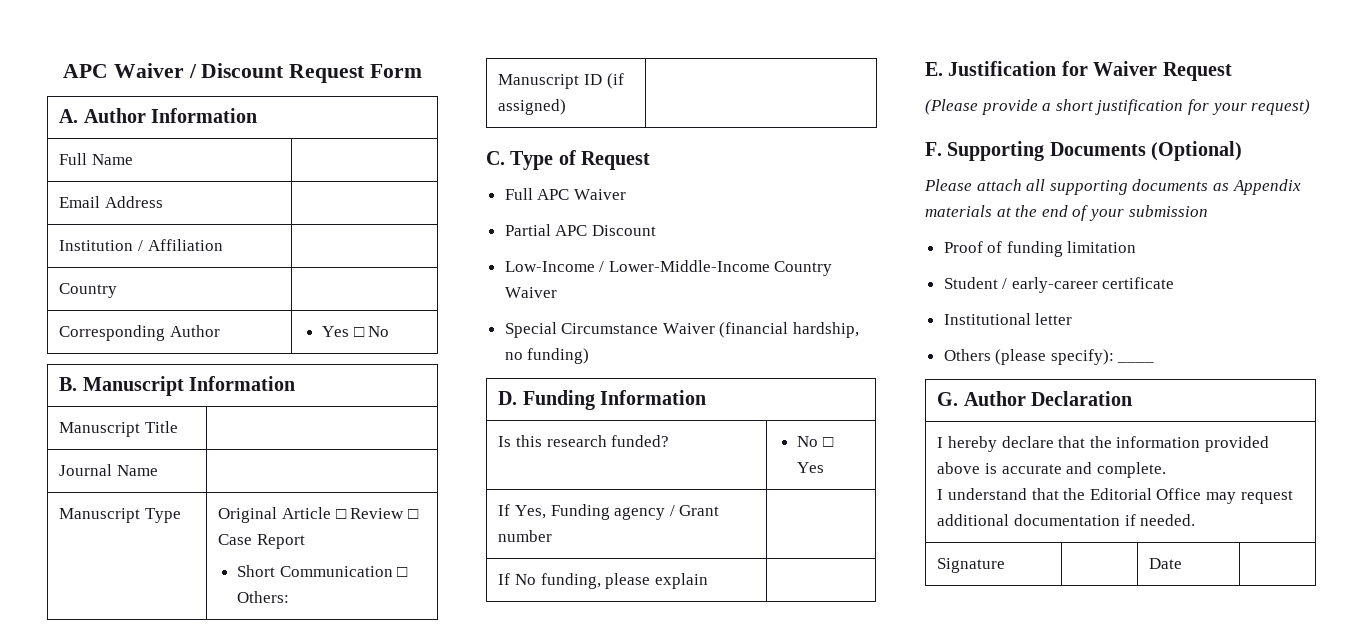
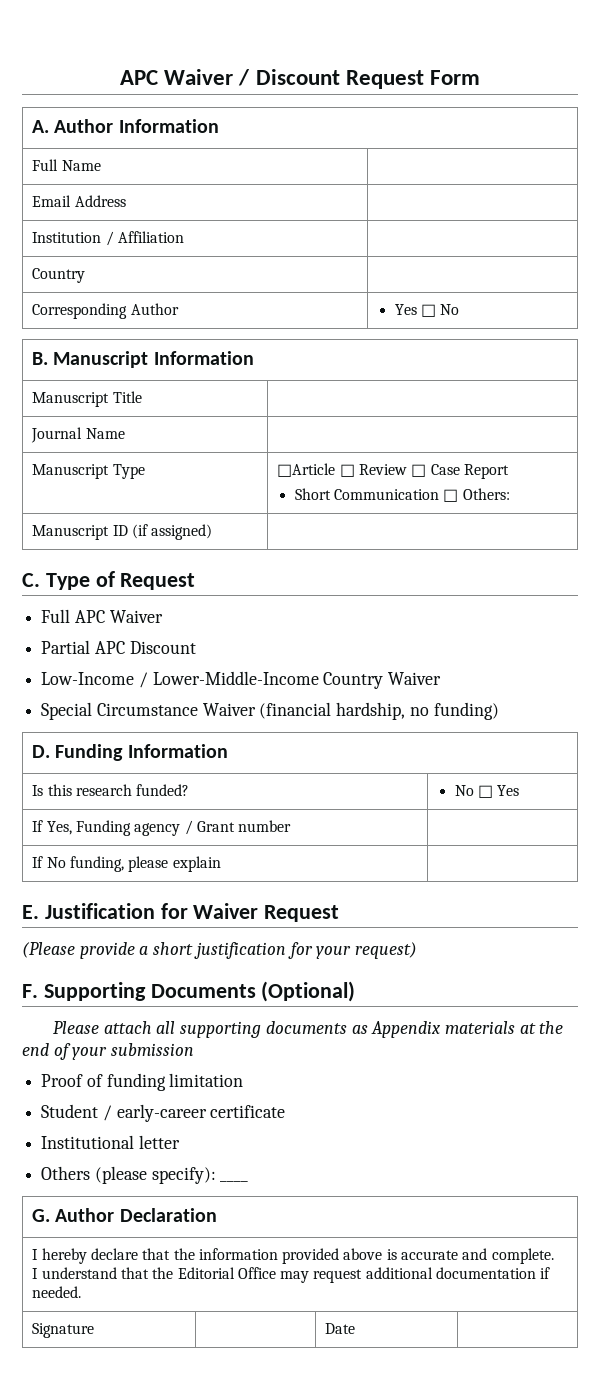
[218,507,332,523] Original Article -> [277,463,336,477] □Article

